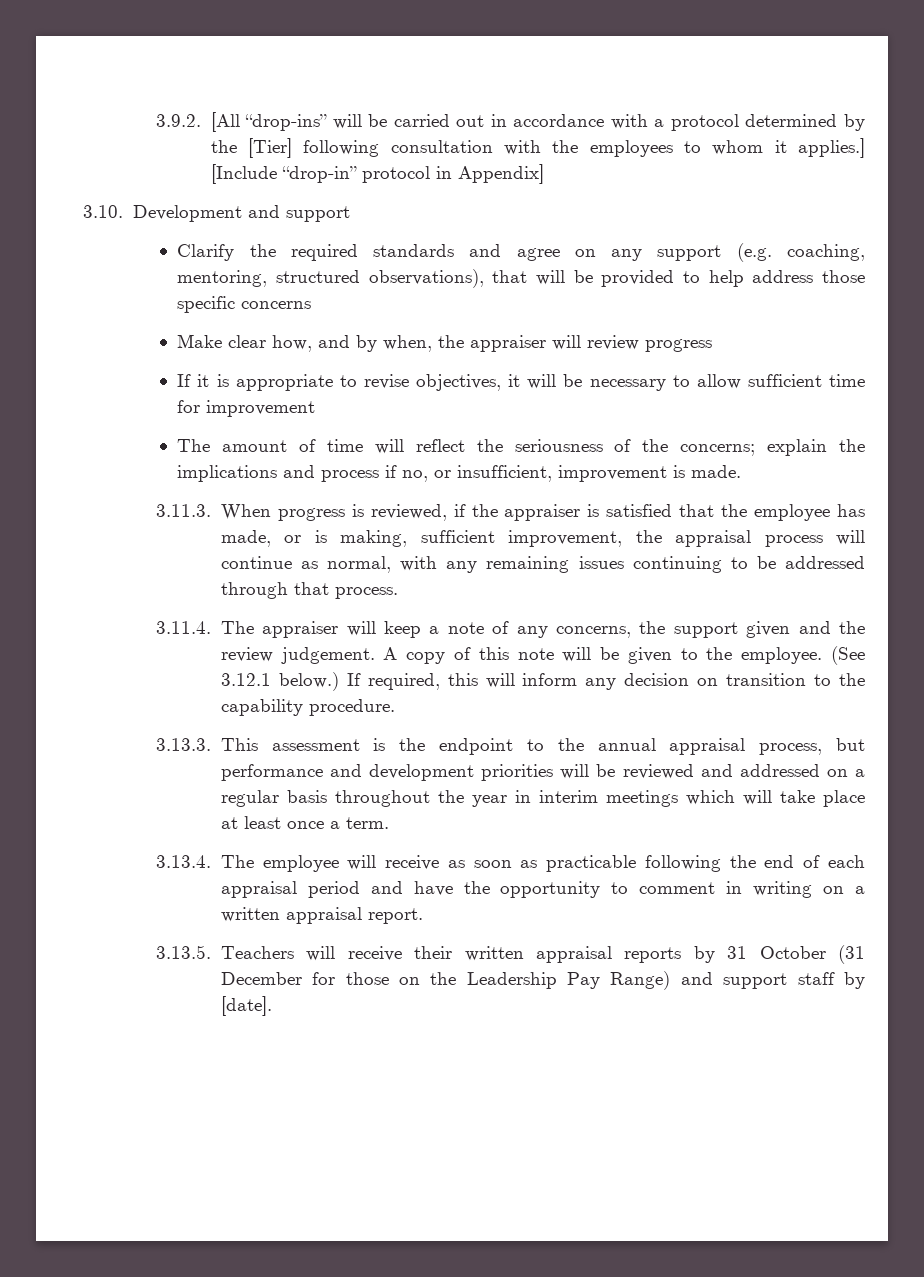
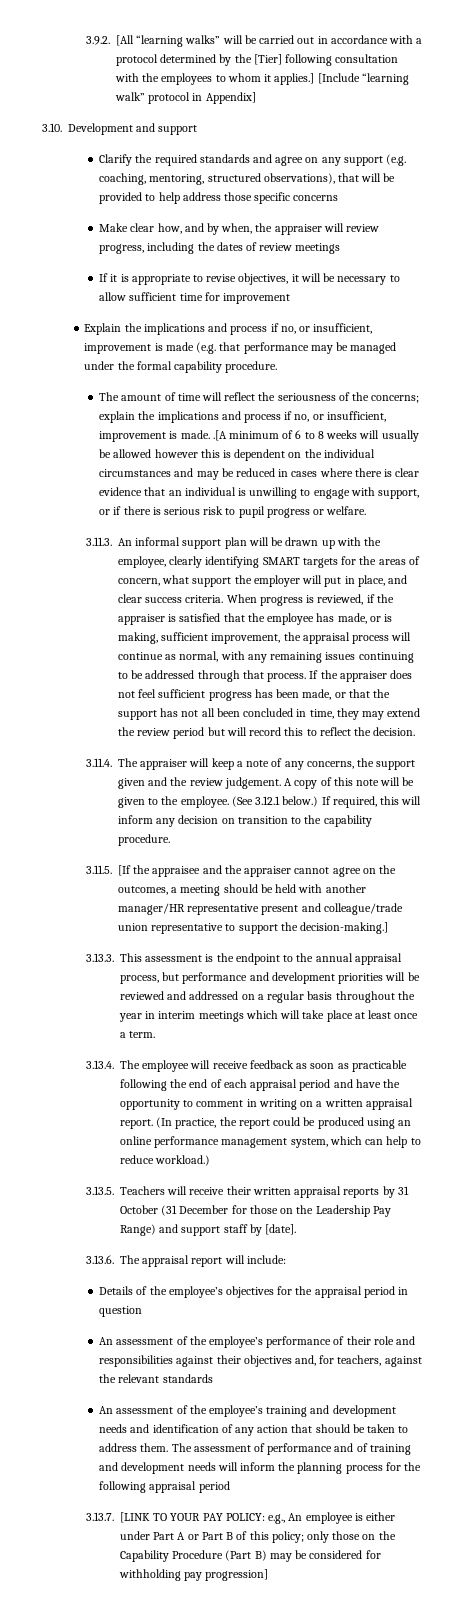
[245,114,328,131] “drop-ins” -> [136,35,221,47] “learning walks”
[281,166,357,183] “drop-in” -> [361,73,409,85] [114,92,145,101] “learning walk”
[645,339,713,352] progress -> [99,242,341,254] progress, including the dates of review meetings
(316, 408) none -> [84,323,373,335] [84,342,397,354] [84,361,278,373] // Explain the implications and process if no, or insufficient, improvement is made (e.g. that performance may be managed under the formal capability procedure.
[156,504,212,517] // 3.11.3. -> [212,430,419,442] [99,449,375,461] [99,468,420,480] [99,487,420,499] [99,506,367,518] [85,537,382,549] [117,556,420,568] [117,575,408,587] [117,594,224,603] .[A minimum of 6 to 8 weeks will usually be allowed however this is dependent on the individual circumstances and may be reduced in cases where there is clear evidence that an individual is unwilling to engage with support, or if there is serious risk to pupil progress or welfare. // 3.11.3. An informal support plan will be drawn up with the employee, clearly identifying SMART targets for the areas of concern, what support the employer will put in place, and clear success criteria.
(398, 593) none -> [309,670,413,682] [117,689,391,701] [117,708,421,720] [117,727,416,739] If the appraiser does not feel sufficient progress has been made, or that the support has not all been concluded in time, they may extend the review period but will record this to reflect the decision.
(395, 707) none -> [85,865,397,877] [117,884,366,896] [117,903,403,915] [117,922,389,934] // 3.11.5. [If the appraisee and the appraiser cannot agree on the outcomes, a meeting should be held with another manager/HR representative present and colleague/trade union representative to support the decision-making.]
(440, 862) none -> [249,1060,294,1069] feedback
(423, 916) none -> [156,1117,412,1129] [119,1136,421,1148] [119,1155,211,1166] (In practice, the report could be produced using an online performance management system, which can help to reduce workload.)
(272, 1006) none -> [85,1255,286,1267] [99,1286,409,1298] [99,1306,143,1317] [99,1336,416,1348] [99,1355,422,1367] [99,1374,213,1383] [99,1405,396,1417] [99,1424,409,1436] [99,1443,411,1455] [99,1462,422,1474] [99,1481,230,1493] [85,1512,396,1524] [119,1531,396,1543] [119,1550,381,1562] [118,1569,269,1581] // 3.13.6. The appraisal report will include: // Details of the employee’s objectives for the appraisal period in question // An assessment of the employee’s performance of their role and responsibilities against their objectives and, for teachers, against the relevant standards // An assessment of the employee’s training and development needs and identification of any action that should be taken to address them. The assessment of performance and of training and development needs will inform the planning process for the following appraisal period // 3.13.7. [LINK TO YOUR PAY POLICY: e.g., An employee is either under Part A or Part B of this policy; only those on the Capability Procedure (Part B) may be considered for withholding pay progression]

